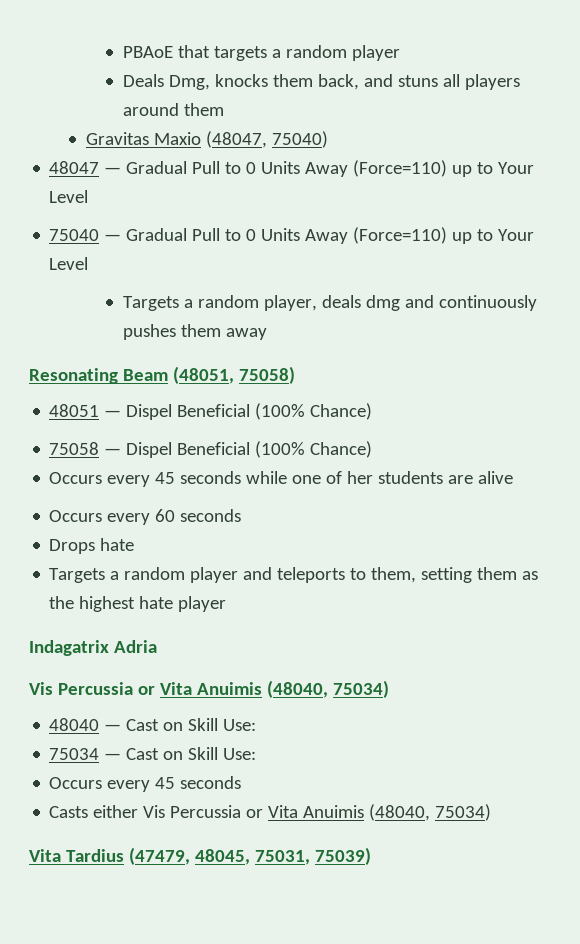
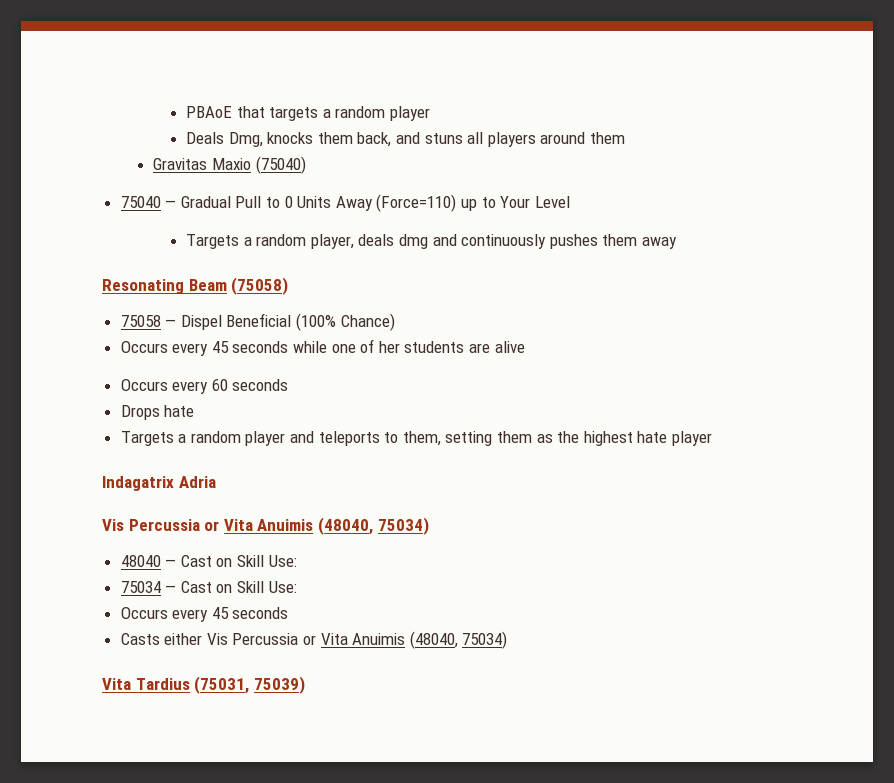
[205,131,328,148] [49,160,535,177] [49,190,89,203] (48047, 75040) // 48047 — Gradual Pull to 0 Units Away (Force=110) up to Your Level -> [255,156,306,174] (75040)
[172,366,295,384] [49,403,373,420] (48051, 75058) // 48051 — Dispel Beneficial (100% Chance) -> [231,277,289,295] (75058)
[128,847,310,865] (47479, 48045, 75031, -> [194,676,250,694] (75031,

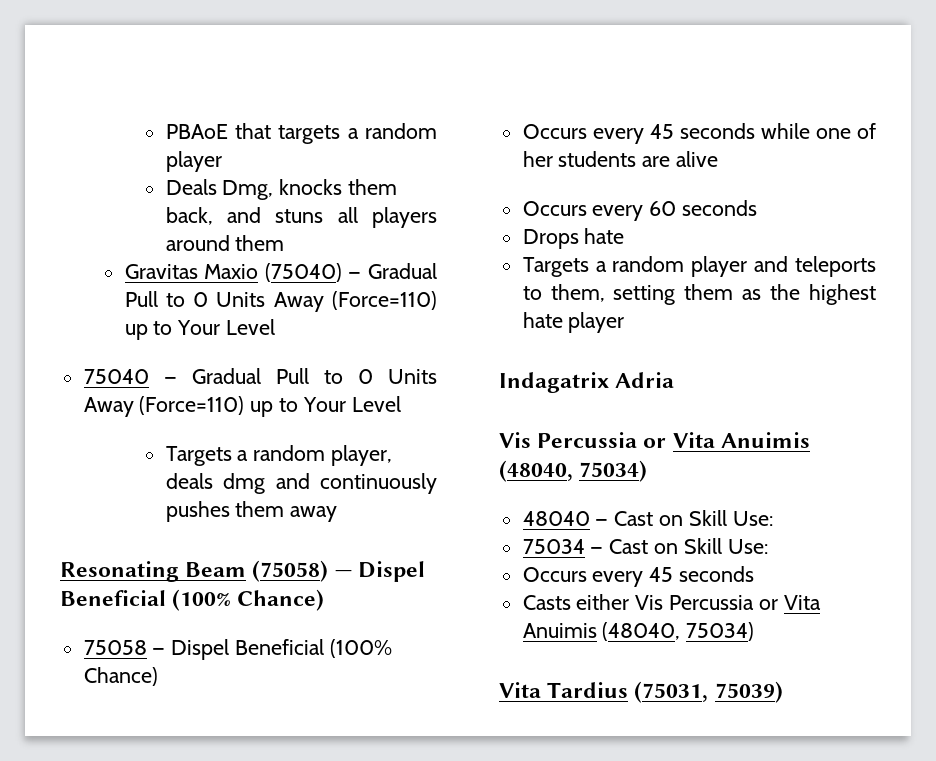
(306, 165) none -> [348,263,437,279] [124,291,438,312] [124,319,275,340] — Gradual Pull to 0 Units Away (Force=110) up to Your Level
(289, 286) none -> [334,561,425,582] [60,589,325,611] — Dispel Beneficial (100% Chance)

